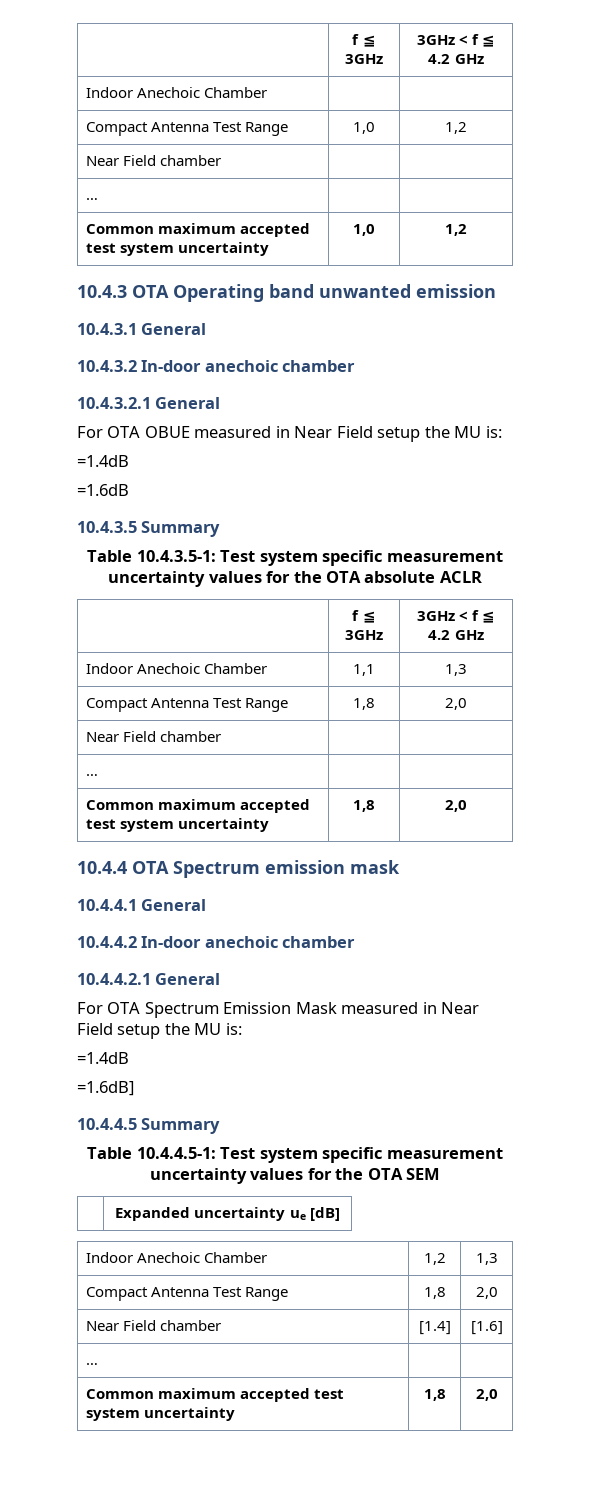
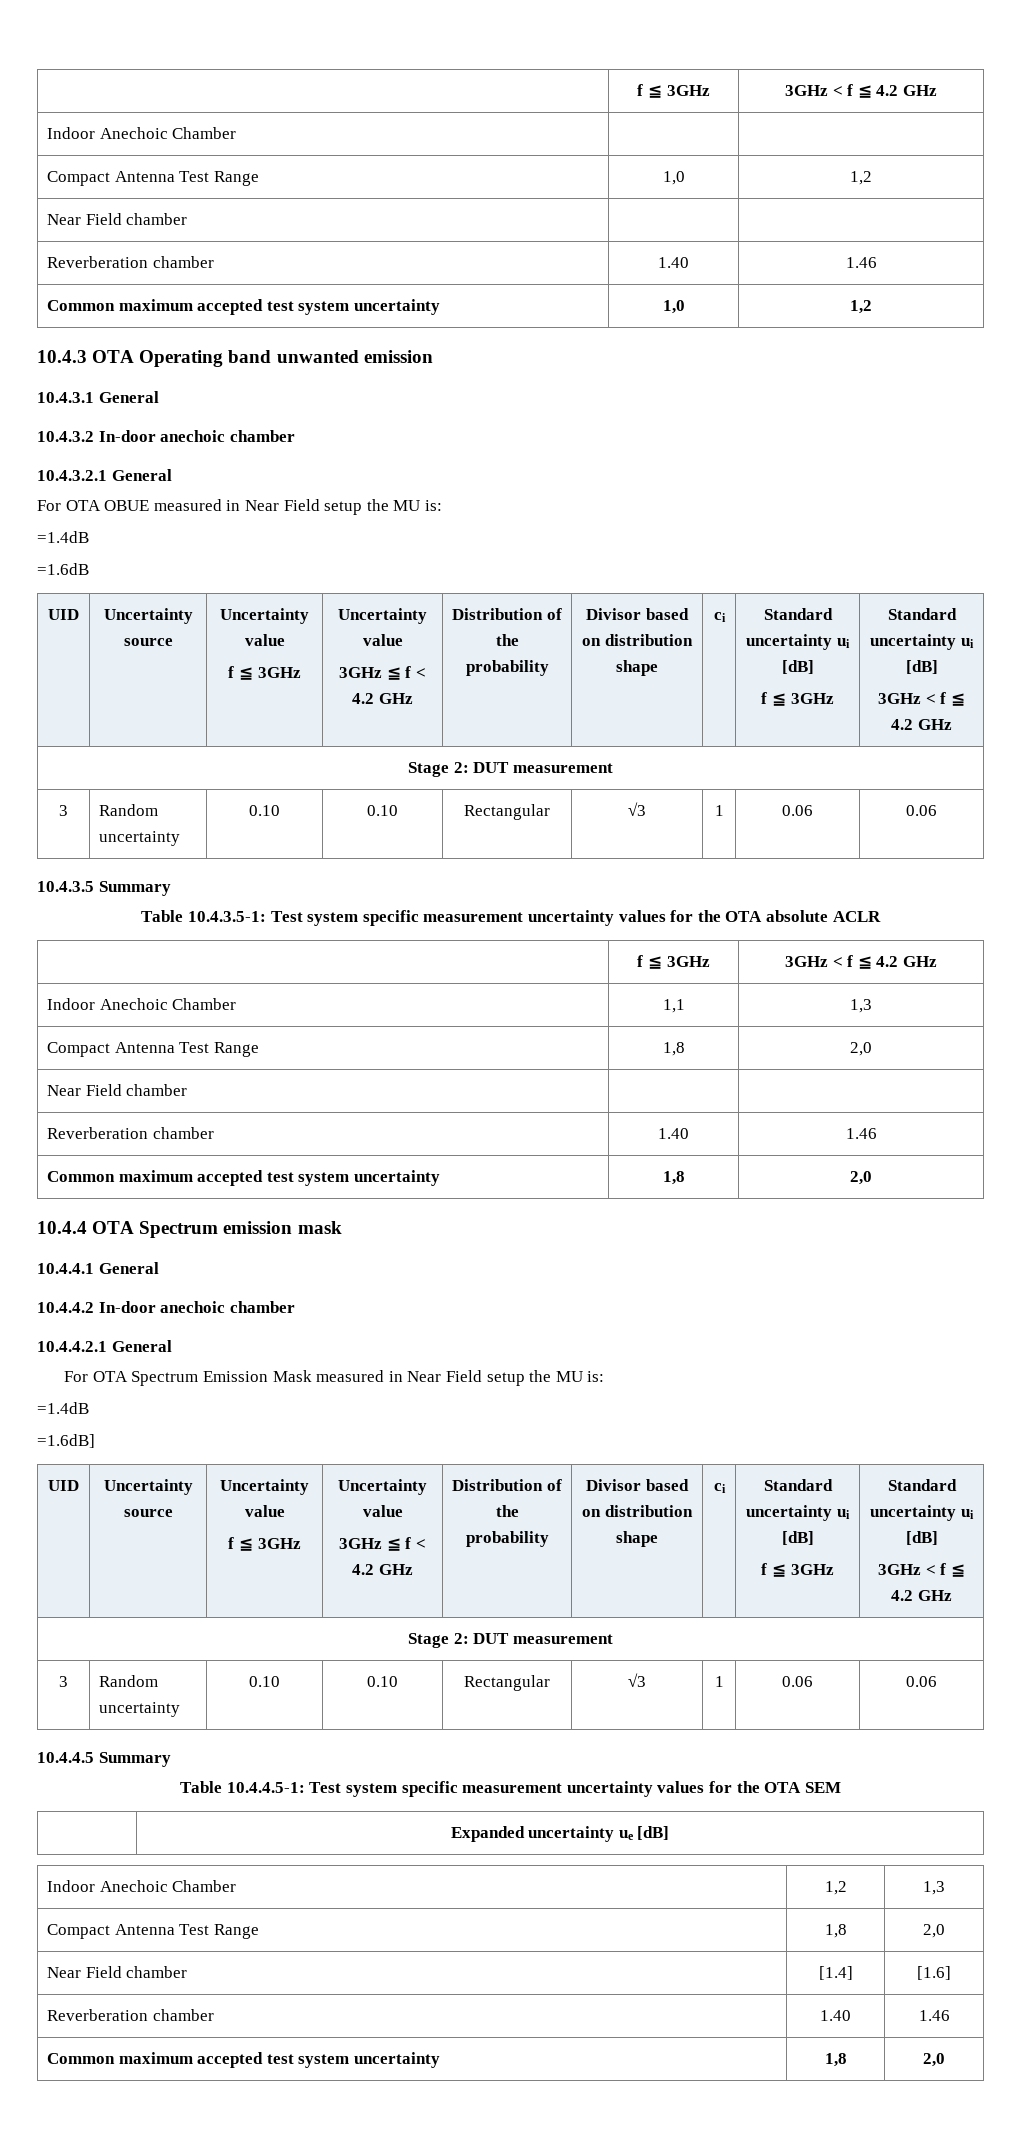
[86,198,99,200] … | | -> [47,256,214,268] [658,257,689,268] [845,257,877,268] Reverberation chamber | 1.40 | 1.46
(129, 490) none -> [48,609,79,620] [103,608,193,624] [123,638,173,646] [220,608,309,624] [244,634,285,646] [228,666,301,680] [338,608,427,624] [362,634,403,646] [339,666,426,680] [352,693,413,704] [452,608,562,620] [495,634,519,646] [465,660,549,676] [586,608,689,620] [582,634,693,646] [616,660,658,676] [713,612,726,622] [763,608,833,620] [746,634,850,650] [781,660,814,674] [761,692,834,706] [887,608,957,620] [870,634,974,650] [905,660,938,674] [878,692,965,706] [891,719,952,730] [408,762,613,777] [59,805,68,816] [99,804,159,816] [99,831,181,846] [249,805,280,816] [367,805,398,816] [464,804,550,820] [628,802,646,816] [714,805,724,816] [782,805,813,816] [906,805,937,816] // UID | Uncertainty source | Uncertainty value // f ≦ 3GHz | Uncertainty value // 3GHz ≦ f < 4.2 GHz | Distribution of the probability | Divisor based on distribution shape | ci | Standard uncertainty ui [dB] // f ≦ 3GHz | Standard uncertainty ui [dB] // 3GHz < f ≦ 4.2 GHz // Stage 2: DUT measurement // 3 | Random uncertainty | 0.10 | 0.10 | Rectangular | √3 | 1 | 0.06 | 0.06
[86,774,99,776] … | | -> [47,1127,214,1139] [658,1128,689,1139] [845,1128,877,1139] Reverberation chamber | 1.40 | 1.46
(134, 1088) none -> [48,1480,79,1491] [103,1479,193,1495] [123,1509,173,1517] [220,1479,309,1495] [244,1505,285,1517] [228,1537,301,1551] [338,1479,427,1495] [362,1505,403,1517] [339,1537,426,1551] [352,1564,413,1575] [452,1479,562,1491] [495,1505,519,1517] [465,1531,549,1547] [586,1479,689,1491] [582,1505,693,1517] [616,1531,658,1547] [713,1483,726,1493] [763,1479,833,1491] [746,1505,850,1521] [781,1531,814,1545] [761,1563,834,1577] [887,1479,957,1491] [870,1505,974,1521] [905,1531,938,1545] [878,1563,965,1577] [891,1590,952,1601] [408,1633,613,1648] [59,1676,68,1687] [99,1675,159,1687] [99,1702,181,1717] [249,1676,280,1687] [367,1676,398,1687] [464,1675,550,1691] [628,1673,646,1687] [714,1676,724,1687] [782,1676,813,1687] [906,1676,937,1687] // UID | Uncertainty source | Uncertainty value // f ≦ 3GHz | Uncertainty value // 3GHz ≦ f < 4.2 GHz | Distribution of the probability | Divisor based on distribution shape | ci | Standard uncertainty ui [dB] // f ≦ 3GHz | Standard uncertainty ui [dB] // 3GHz < f ≦ 4.2 GHz // Stage 2: DUT measurement // 3 | Random uncertainty | 0.10 | 0.10 | Rectangular | √3 | 1 | 0.06 | 0.06
[86,1363,99,1365] … | | -> [47,2009,214,2021] [820,2010,851,2021] [918,2010,950,2021] Reverberation chamber | 1.40 | 1.46

